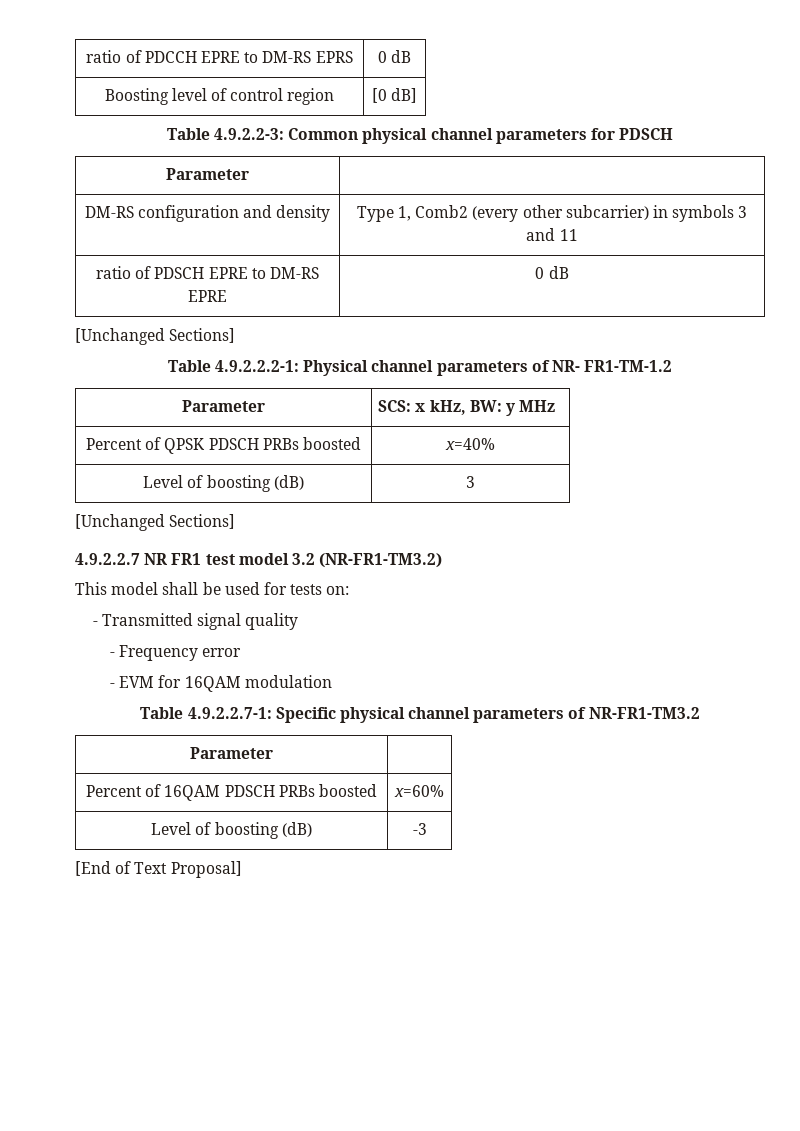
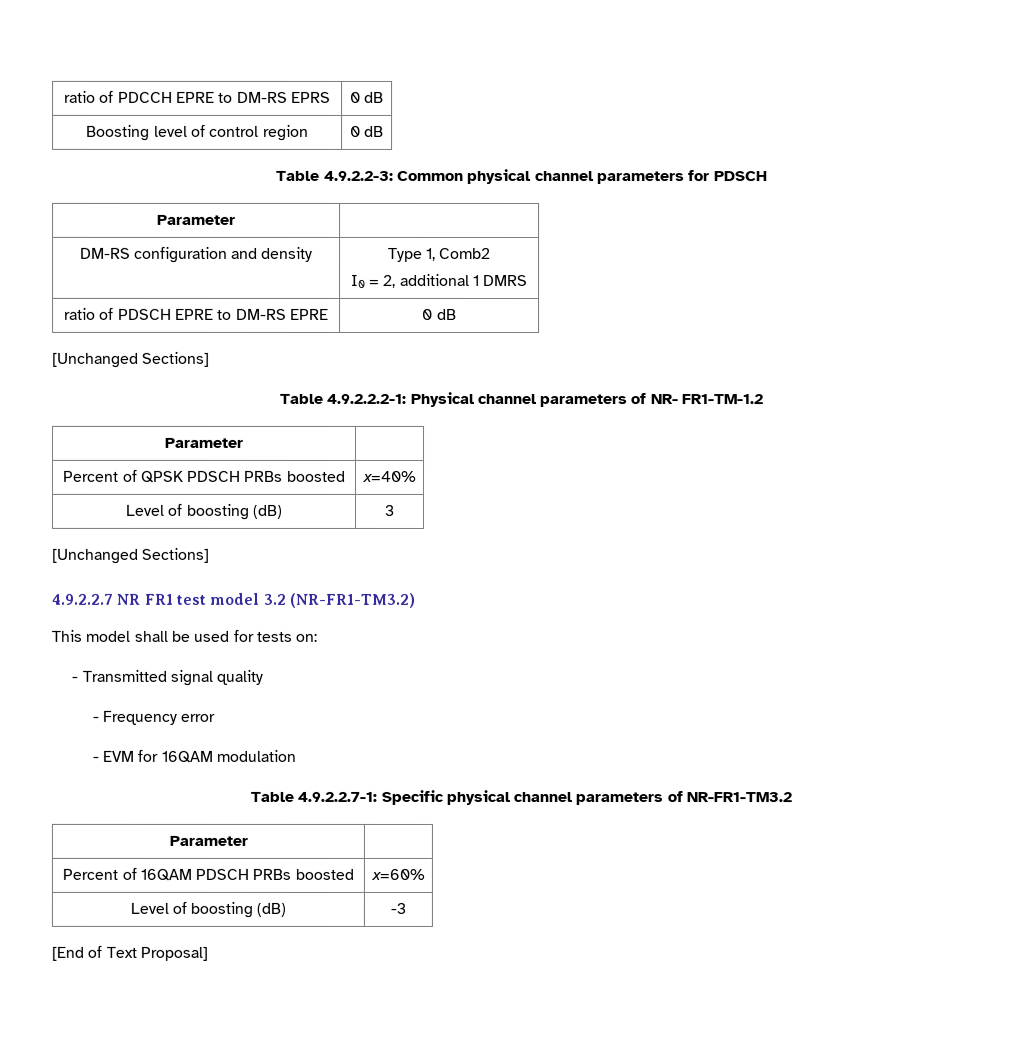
[371,88,418,103] [0 dB] -> [349,125,385,137] 0 dB
[472,205,748,222] [526,228,578,241] (every other subcarrier) in symbols 3 and 11 -> [350,273,529,288] // I0 = 2, additional 1 DMRS
[378,400,556,416] SCS: x kHz, BW: y MHz -> (244, 442) none

